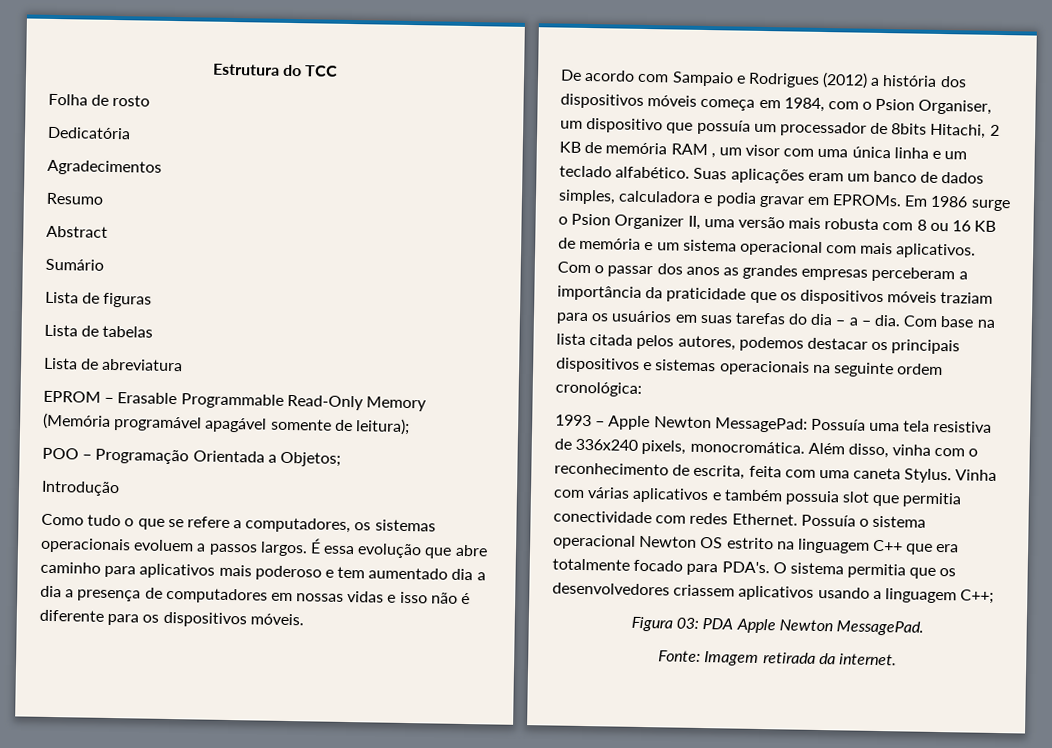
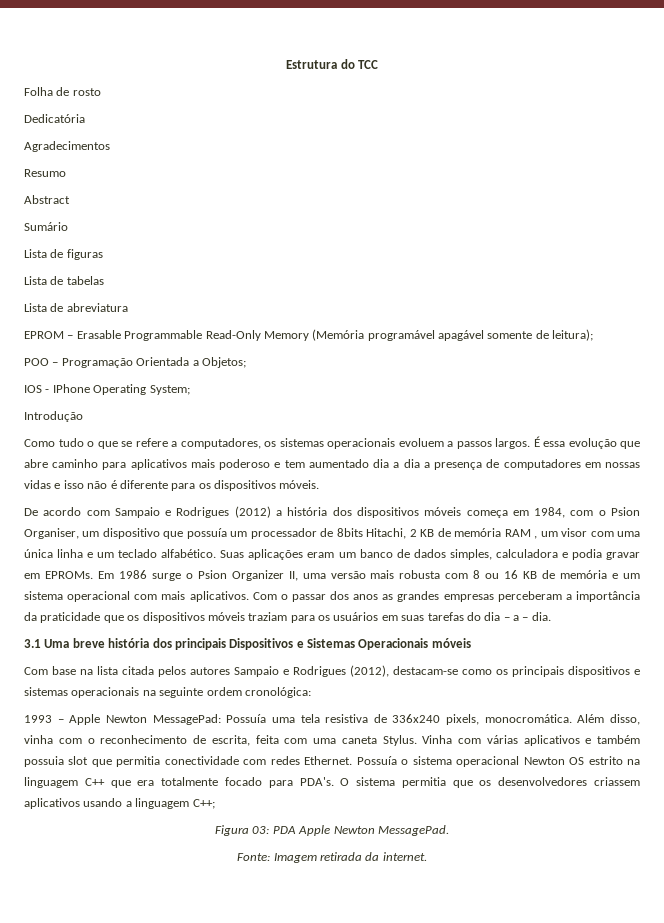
(341, 459) none -> [24,384,190,395] // IOS - IPhone Operating System;
(902, 320) none -> [24,638,471,650] // 3.1 Uma breve história dos principais Dispositivos e Sistemas Operacionais móveis //
[677,335,868,352] autores, podemos destacar -> [190,665,492,677] autores Sampaio e Rodrigues (2012), destacam-se como

